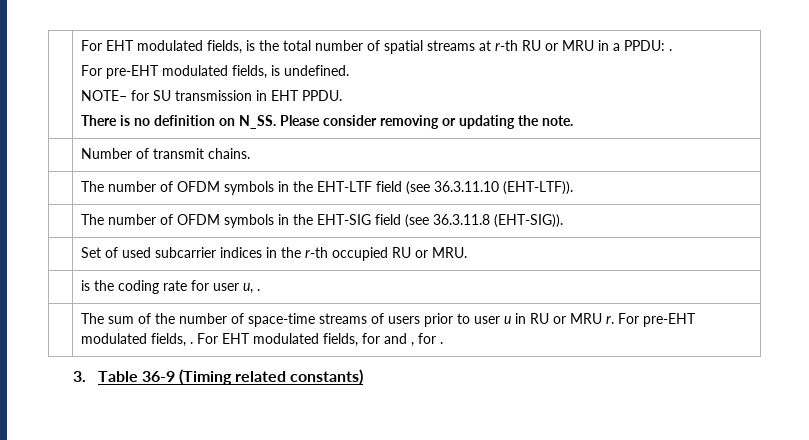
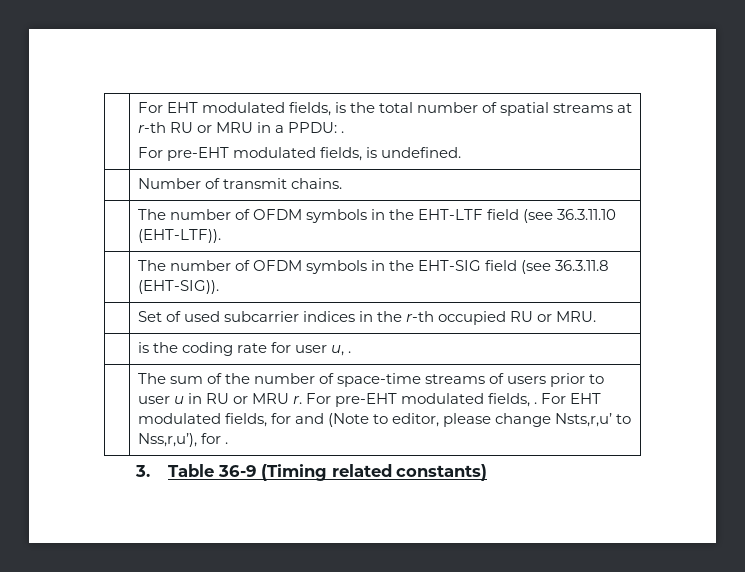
[80,90,342,101] [80,115,573,129] // NOTE– for SU transmission in EHT PPDU. // There is no definition on N_SS. Please consider removing or updating the note. -> (461, 152) none
[410,342,414,347] , -> [327,413,632,427] [137,433,197,447] (Note to editor, please change Nsts,r,u’ to Nss,r,u’),

